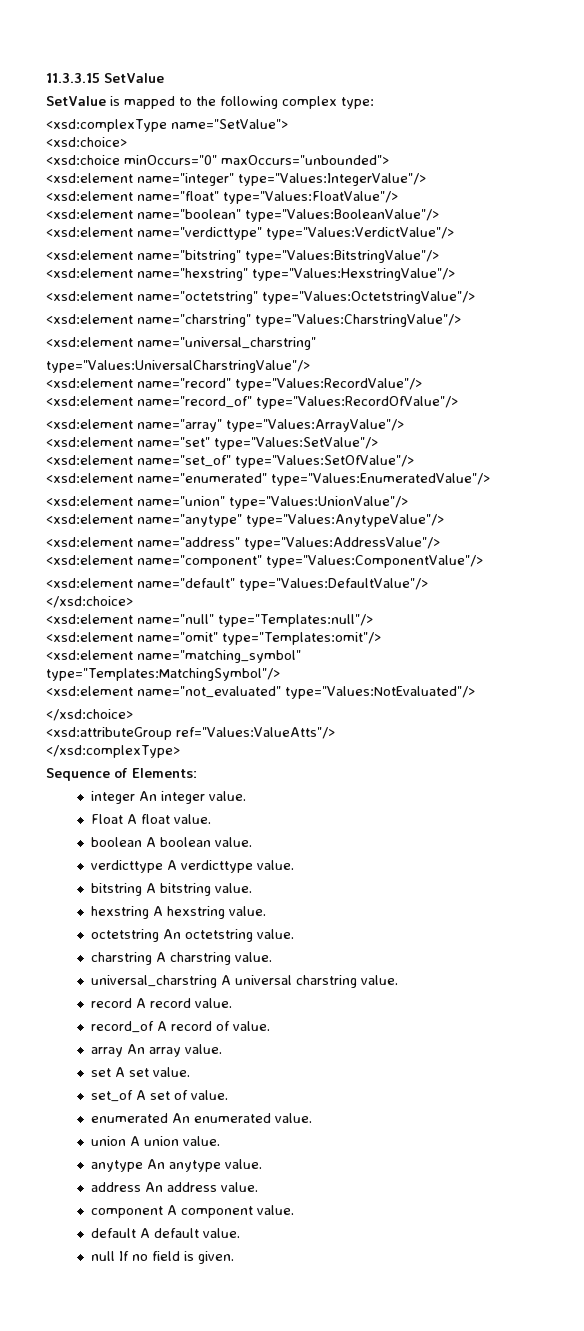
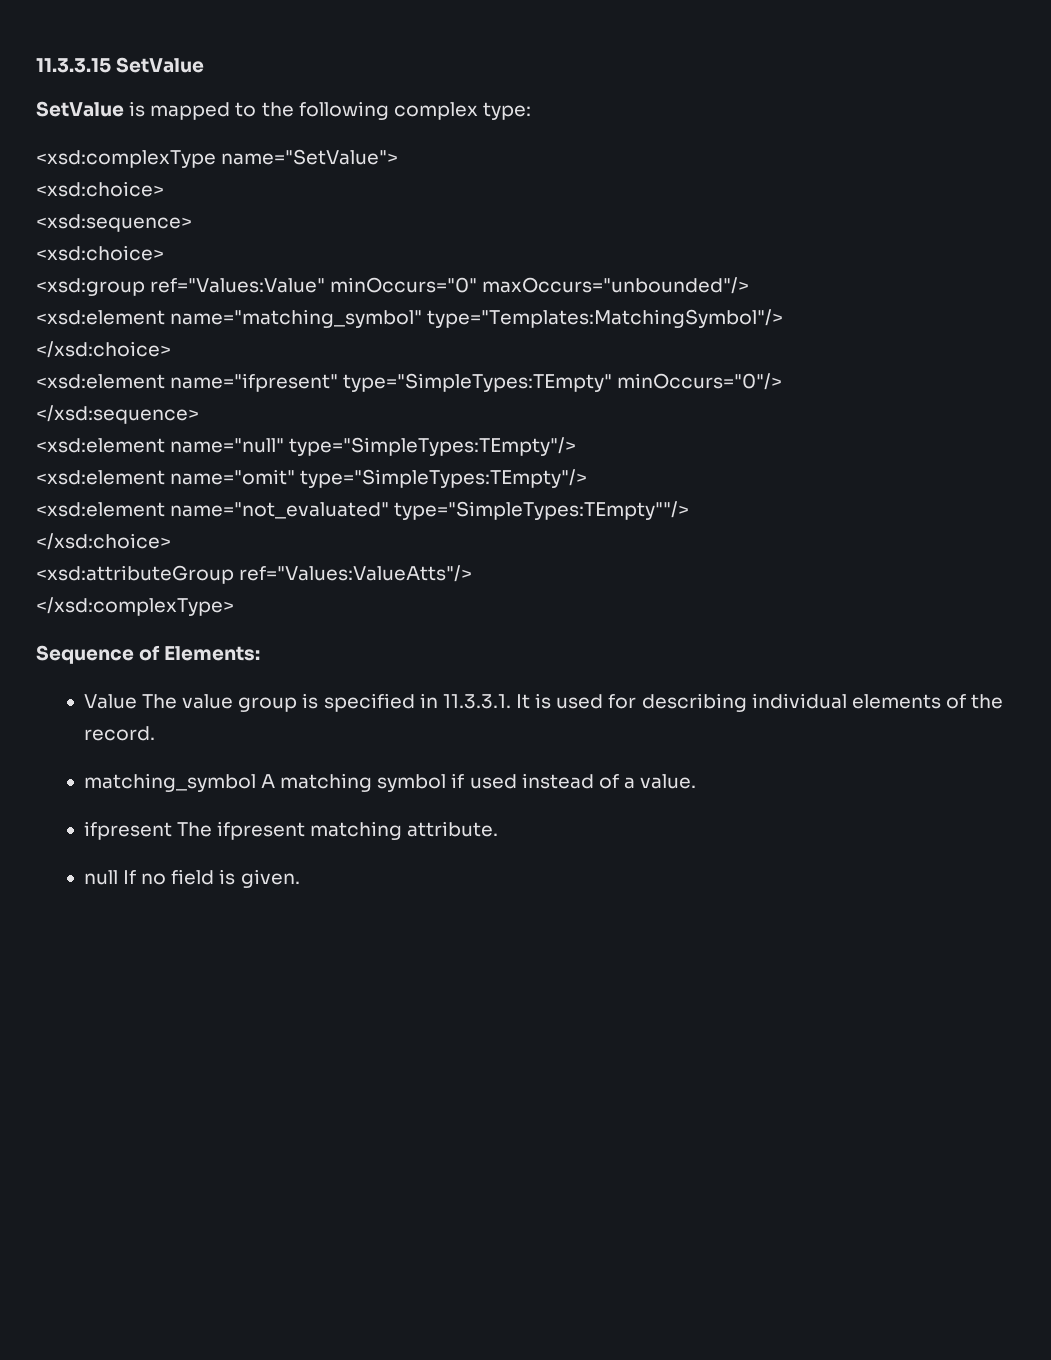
[46,155,389,165] [46,173,426,186] [46,191,398,204] [46,209,439,222] [46,227,454,240] [46,250,439,263] [46,268,455,281] [46,291,475,304] [46,314,461,327] [46,337,316,350] [46,360,310,373] [46,378,422,391] [46,396,458,409] [46,419,404,432] [46,437,378,450] [46,455,414,468] [46,473,490,486] [46,496,408,509] [46,514,444,527] [46,537,440,550] [46,555,483,568] [46,578,428,591] [46,596,133,608] [46,614,373,627] [46,632,381,645] [46,650,301,663] [46,668,280,681] <xsd:choice minOccurs="0" maxOccurs="unbounded"> // <xsd:element name="integer" type="Values:IntegerValue"/> // <xsd:element name="float" type="Values:FloatValue"/> // <xsd:element name="boolean" type="Values:BooleanValue"/> // <xsd:element name="verdicttype" type="Values:VerdictValue"/> // <xsd:element name="bitstring" type="Values:BitstringValue"/> // <xsd:element name="hexstring" type="Values:HexstringValue"/> // <xsd:element name="octetstring" type="Values:OctetstringValue"/> // <xsd:element name="charstring" type="Values:CharstringValue"/> // <xsd:element name="universal_charstring" // type="Values:UniversalCharstringValue"/> // <xsd:element name="record" type="Values:RecordValue"/> // <xsd:element name="record_of" type="Values:RecordOfValue"/> // <xsd:element name="array" type="Values:ArrayValue"/> // <xsd:element name="set" type="Values:SetValue"/> // <xsd:element name="set_of" type="Values:SetOfValue"/> // <xsd:element name="enumerated" type="Values:EnumeratedValue"/> // <xsd:element name="union" type="Values:UnionValue"/> // <xsd:element name="anytype" type="Values:AnytypeValue"/> // <xsd:element name="address" type="Values:AddressValue"/> // <xsd:element name="component" type="Values:ComponentValue"/> // <xsd:element name="default" type="Values:DefaultValue"/> // </xsd:choice> // <xsd:element name="null" type="Templates:null"/> // <xsd:element name="omit" type="Templates:omit"/> // <xsd:element name="matching_symbol" type="Templates:MatchingSymbol"/> -> [36,214,192,232] [36,245,164,261] [36,277,750,296] [36,309,784,328] [36,341,171,358] [36,373,783,392] [36,405,199,424] [36,437,577,456] [36,469,588,488] <xsd:sequence> // <xsd:choice> // <xsd:group ref="Values:Value" minOccurs="0" maxOccurs="unbounded"/> // <xsd:element name="matching_symbol" type="Templates:MatchingSymbol"/> // </xsd:choice> // <xsd:element name="ifpresent" type="SimpleTypes:TEmpty" minOccurs="0"/> // </xsd:sequence> // <xsd:element name="null" type="SimpleTypes:TEmpty"/> // <xsd:element name="omit" type="SimpleTypes:TEmpty"/>
[285,686,475,699] type="Values:NotEvaluated"/> -> [394,501,690,520] type="SimpleTypes:TEmpty""/>
[90,791,246,804] [90,814,211,824] [90,837,252,847] [90,860,294,873] [90,883,252,896] [90,906,266,919] [90,929,294,942] [90,952,272,965] [90,975,398,988] [90,998,232,1008] [90,1021,270,1033] [90,1044,222,1057] [90,1067,190,1077] [90,1090,228,1102] [90,1113,312,1123] [90,1136,220,1146] [90,1159,262,1172] [90,1182,258,1192] [90,1205,294,1218] [90,1228,240,1238] integer An integer value. // Float A float value. // boolean A boolean value. // verdicttype A verdicttype value. // bitstring A bitstring value. // hexstring A hexstring value. // octetstring An octetstring value. // charstring A charstring value. // universal_charstring A universal charstring value. // record A record value. // record_of A record of value. // array An array value. // set A set value. // set_of A set of value. // enumerated An enumerated value. // union A union value. // anytype An anytype value. // address An address value. // component A component value. // default A default value. -> [83,693,1004,712] [83,726,155,741] [83,773,697,792] [83,821,499,840] Value The value group is specified in 11.3.3.1. It is used for describing individual elements of the record. // matching_symbol A matching symbol if used instead of a value. // ifpresent The ifpresent matching attribute.

